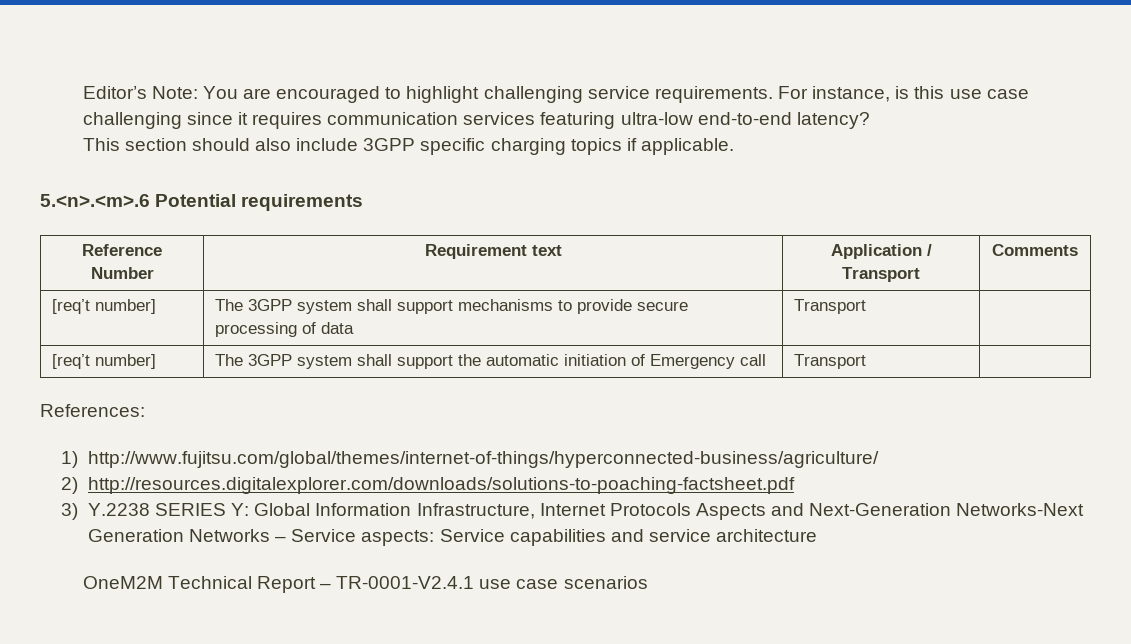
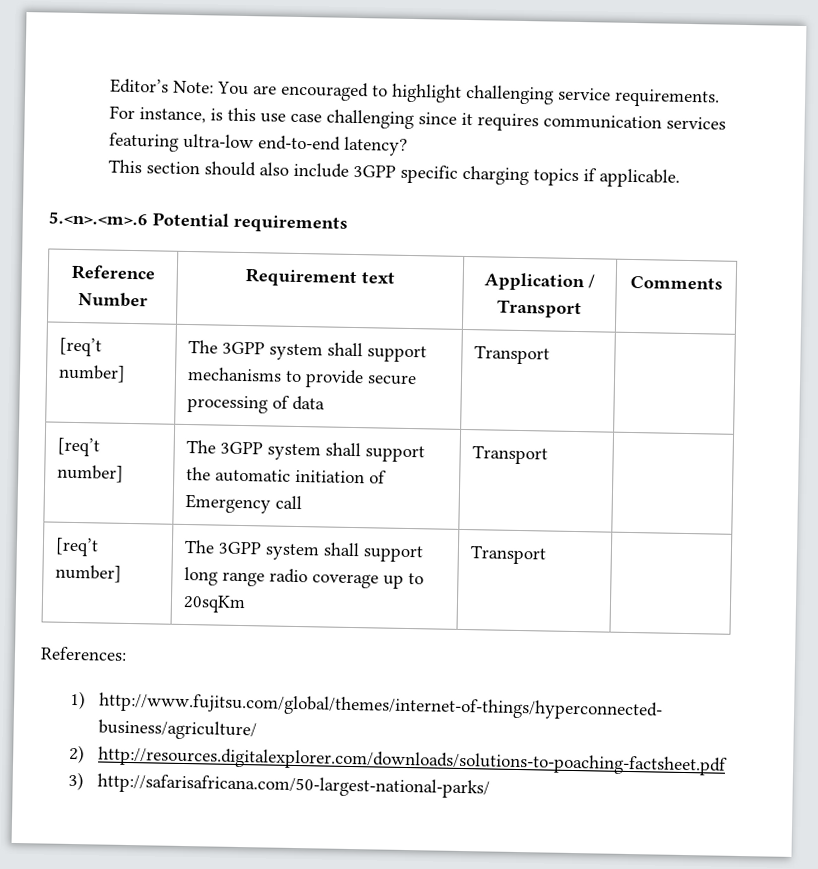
(866, 361) none -> [55,537,100,557] [55,564,123,583] [184,539,424,563] [184,566,425,589] [183,594,247,614] [470,545,548,565] // [req’t number] | The 3GPP system shall support long range radio coverage up to 20sqKm | Transport |
[87,503,1085,520] [87,529,818,546] [82,576,648,593] Y.2238 SERIES Y: Global Information Infrastructure, Internet Protocols Aspects and Next-Generation Networks-Next Generation Networks – Service aspects: Service capabilities and service architecture // OneM2M Technical Report – TR-0001-V2.4.1 use case scenarios -> [97,773,491,799] http://safarisafricana.com/50-largest-national-parks/

